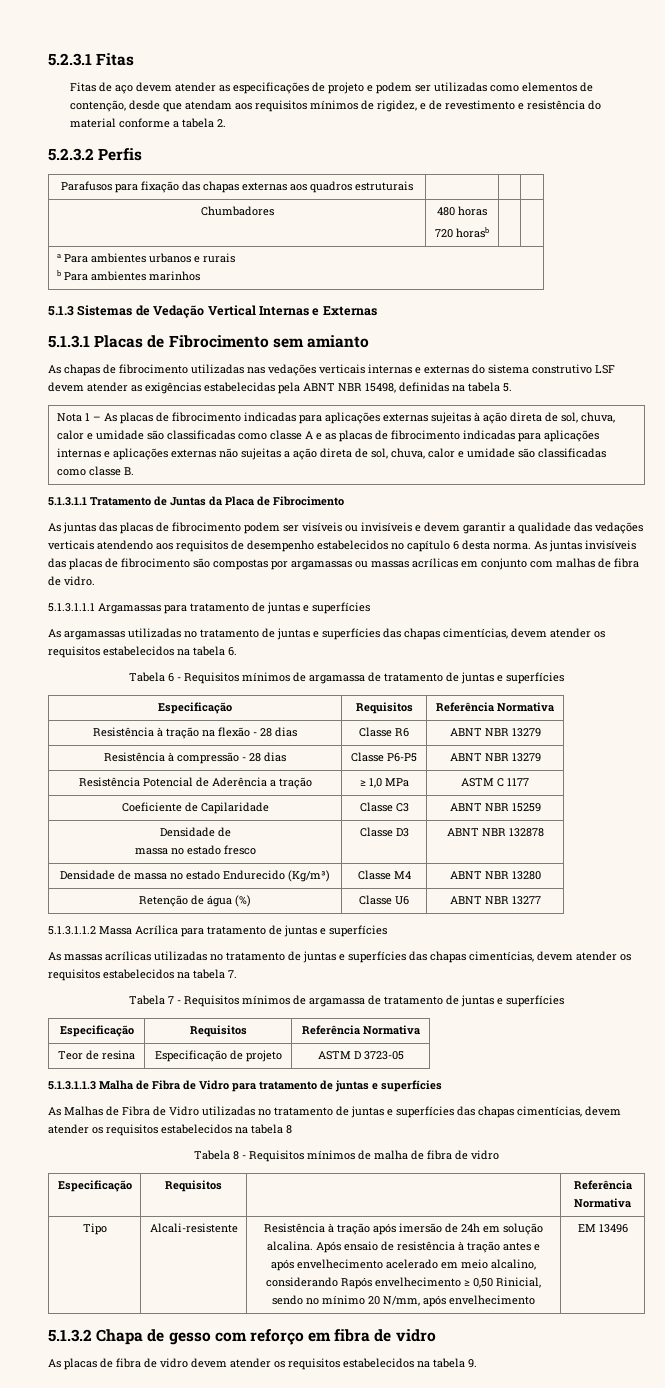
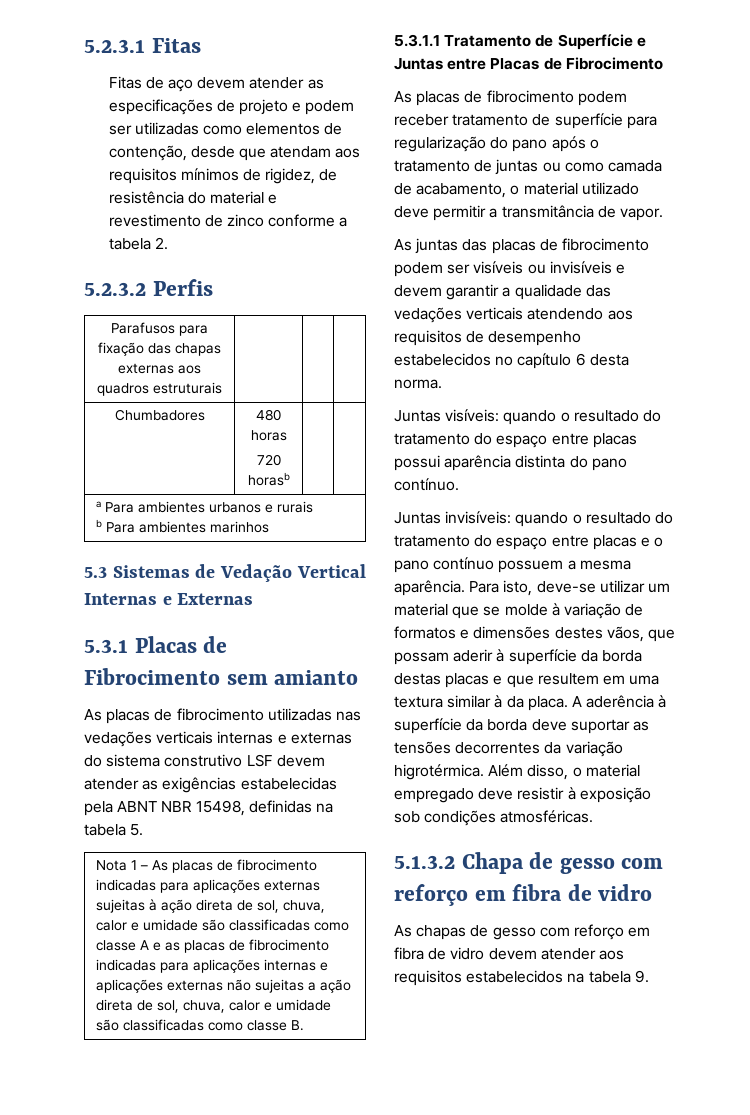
[419,100,601,110] [69,118,116,128] e de revestimento e resistência do material -> [319,169,338,181] [108,191,278,204] [108,214,265,227] de resistência do material e revestimento de zinco
[48,306,74,316] 5.1.3 -> [84,567,107,578] 5.3
[48,335,90,348] 5.1.3.1 -> [84,639,128,653] 5.3.1
[64,364,100,376] chapas -> [106,709,151,724] placas
[48,497,87,506] 5.1.3.1.1 -> [394,34,440,47] 5.3.1.1
[170,496,344,506] Juntas da Placa de Fibrocimento -> [557,34,646,50] [394,57,663,70] [394,90,627,106] [394,113,657,129] [394,136,599,152] [394,159,662,175] [394,182,639,198] [394,205,663,221] Superfície e Juntas entre Placas de Fibrocimento // As placas de fibrocimento podem receber tratamento de superfície para regularização do pano após o tratamento de juntas ou como camada de acabamento, o material utilizado deve permitir a transmitância de vapor.
[534,540,636,552] [48,558,639,570] [48,576,95,586] [48,602,370,614] [48,628,605,640] [48,646,237,658] [129,672,564,684] [158,702,232,714] [355,702,413,714] [436,702,554,712] [93,727,297,739] [359,727,409,737] [449,728,541,737] [104,752,286,764] [351,752,417,762] [449,753,541,762] [78,777,312,789] [359,778,409,788] [461,778,529,787] [121,802,269,814] [359,802,409,812] [449,803,541,812] [159,827,231,837] [134,845,256,855] [359,827,409,837] [446,828,544,837] [59,870,330,882] [357,870,411,880] [449,871,541,880] [139,895,251,907] [359,895,409,905] [449,896,541,905] [48,925,387,937] [48,951,631,963] [48,969,237,981] [129,995,564,1007] [59,1025,134,1037] [189,1025,247,1037] [301,1025,420,1035] [58,1050,135,1060] [154,1050,282,1062] [317,1051,404,1060] [48,1080,442,1092] [48,1106,621,1118] [48,1124,292,1136] [194,1150,499,1162] [57,1180,132,1192] [165,1180,222,1192] [573,1180,632,1190] [574,1198,631,1208] [82,1223,107,1235] [149,1223,238,1233] [264,1223,543,1235] [267,1241,540,1253] [271,1259,536,1271] [266,1277,541,1289] [272,1295,535,1307] [577,1224,628,1233] As juntas invisíveis das placas de fibrocimento são compostas por argamassas ou massas acrílicas em conjunto com malhas de fibra de vidro. // 5.1.3.1.1.1 Argamassas para tratamento de juntas e superfícies // As argamassas utilizadas no tratamento de juntas e superfícies das chapas cimentícias, devem atender os requisitos estabelecidos na tabela 6. // Tabela 6 - Requisitos mínimos de argamassa de tratamento de juntas e superfícies // Especificação | Requisitos | Referência Normativa // Resistência à tração na flexão - 28 dias | Classe R6 | ABNT NBR 13279 // Resistência à compressão - 28 dias | Classe P6-P5 | ABNT NBR 13279 // Resistência Potencial de Aderência a tração | ≥ 1,0 MPa | ASTM C 1177 // Coeficiente de Capilaridade | Classe C3 | ABNT NBR 15259 // Densidade de // massa no estado fresco | Classe D3 | ABNT NBR 132878 // Densidade de massa no estado Endurecido (Kg/m³) | Classe M4 | ABNT NBR 13280 // Retenção de água (%) | Classe U6 | ABNT NBR 13277 // 5.1.3.1.1.2 Massa Acrílica para tratamento de juntas e superfícies // As massas acrílicas utilizadas no tratamento de juntas e superfícies das chapas cimentícias, devem atender os requisitos estabelecidos na tabela 7. // Tabela 7 - Requisitos mínimos de argamassa de tratamento de juntas e superfícies // Especificação | Requisitos | Referência Normativa // Teor de resina | Especificação de projeto | ASTM D 3723-05 // 5.1.3.1.1.3 Malha de Fibra de Vidro para tratamento de juntas e superfícies // As Malhas de Fibra de Vidro utilizadas no tratamento de juntas e superfícies das chapas cimentícias, devem atender os requisitos estabelecidos na tabela 8 // Tabela 8 - Requisitos mínimos de malha de fibra de vidro // Especificação | Requisitos | | Referência Normativa // Tipo | Alcali-resistente | Resistência à tração após imersão de 24h em solução alcalina. Após ensaio de resistência à tração antes e após envelhecimento acelerado em meio alcalino, considerando Rapós envelhecimento ≥ 0,50 Rinicial, sendo no mínimo 20 N/mm, após envelhecimento | EM 13496 -> [394,409,661,425] [394,433,637,448] [394,455,627,471] [394,478,459,491] [394,511,673,527] [394,535,664,550] [394,557,631,573] [394,580,670,596] [394,603,644,619] [394,626,675,642] [394,649,642,665] [394,673,660,688] [394,695,667,711] [394,718,649,734] [394,741,623,757] [394,764,640,780] [394,787,651,803] [394,810,594,826] // Juntas visíveis: quando o resultado do tratamento do espaço entre placas possui aparência distinta do pano contínuo. // Juntas invisíveis: quando o resultado do tratamento do espaço entre placas e o pano contínuo possuem a mesma aparência. Para isto, deve-se utilizar um material que se molde à variação de formatos e dimensões destes vãos, que possam aderir à superfície da borda destas placas e que resultem em uma textura similar à da placa. A aderência à superfície da borda deve suportar as tensões decorrentes da variação higrotérmica. Além disso, o material empregado deve resistir à exposição sob condições atmosféricas.
[64,1358,113,1370] placas de -> [416,924,651,940] chapas de gesso com reforço em
[274,1361,285,1368] os -> [598,950,624,960] aos

